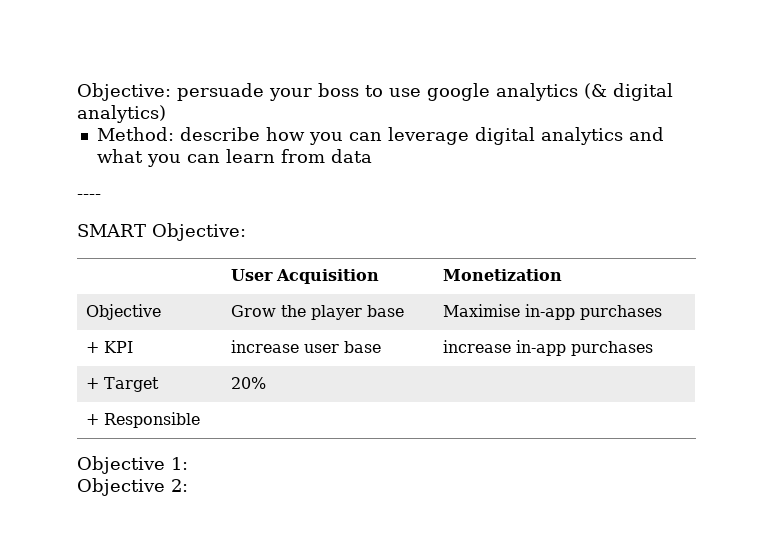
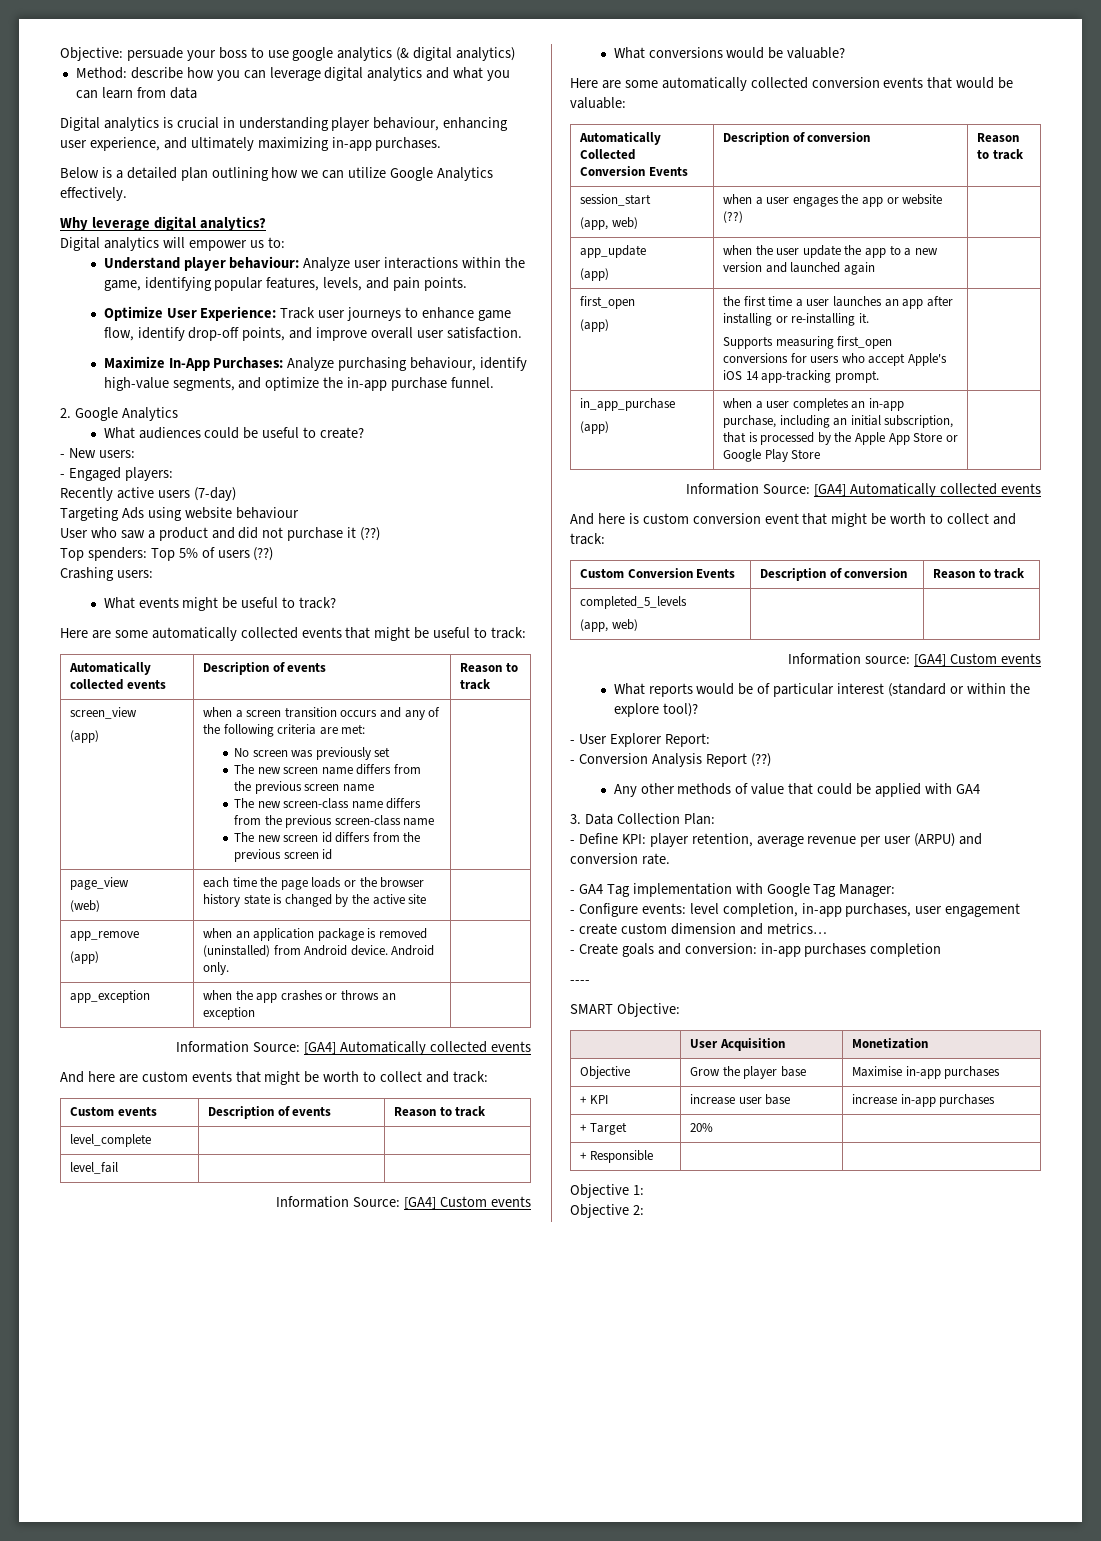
(372, 156) none -> [60,117,509,131] [60,137,442,151] [60,167,494,181] [60,187,127,201] [60,216,266,231] [60,237,285,251] [103,256,526,271] [103,277,468,291] [103,306,511,321] [103,327,522,341] [103,356,528,371] [103,377,495,391] [60,407,178,421] [103,427,365,439] [60,448,135,458] [60,467,173,481] [60,487,236,501] [60,507,299,521] [60,527,381,541] [60,547,274,561] [60,567,153,581] [103,597,337,611] [60,627,527,641] [69,662,152,675] [70,679,166,690] [203,662,327,675] [460,663,518,673] [460,679,492,690] [70,707,138,719] [70,730,100,743] [203,707,441,720] [203,724,366,737] [234,747,391,760] [234,764,421,775] [234,781,374,794] [234,798,422,809] [234,815,435,828] [234,832,421,843] [234,849,333,862] [70,877,130,890] [70,900,101,912] [203,877,425,890] [203,894,427,907] [70,931,140,941] [70,951,100,964] [203,928,427,941] [203,945,435,957] [203,962,230,975] [70,990,151,1003] [203,990,396,1003] [203,1007,256,1020] [176,1041,531,1055] [60,1071,488,1085] [70,1107,157,1116] [208,1106,332,1119] [394,1106,487,1117] [70,1134,152,1147] [70,1162,119,1174] [276,1196,532,1209] [613,47,846,59] [570,77,1014,91] [570,97,626,109] [579,132,662,145] [580,149,636,160] [580,166,688,176] [723,132,871,145] [977,133,1020,143] [977,149,1024,160] [580,194,652,206] [580,217,638,230] [723,194,943,207] [723,211,744,223] [580,245,647,258] [580,268,610,281] [723,245,938,258] [723,262,875,275] [580,296,636,309] [580,319,610,332] [723,296,953,309] [723,313,869,326] [723,336,893,349] [723,353,947,366] [723,370,879,383] [580,398,676,411] [580,421,610,434] [723,398,904,411] [723,415,954,428] [723,432,958,445] [723,449,821,462] [686,483,1041,497] [570,513,1016,527] [570,533,605,545] [580,568,736,578] [760,568,908,581] [933,568,1026,579] [580,596,688,609] [580,619,638,632] [788,653,1041,666] [613,683,1030,697] [613,703,698,717] [570,733,710,747] [570,753,771,767] [613,783,980,797] [570,813,715,825] [570,833,983,847] [570,853,670,865] [570,883,896,897] [570,903,1021,917] [570,923,827,935] [570,943,942,957] // Digital analytics is crucial in understanding player behaviour, enhancing user experience, and ultimately maximizing in-app purchases. // Below is a detailed plan outlining how we can utilize Google Analytics effectively. // Why leverage digital analytics? // Digital analytics will empower us to: // Understand player behaviour: Analyze user interactions within the game, identifying popular features, levels, and pain points. // Optimize User Experience: Track user journeys to enhance game flow, identify drop-off points, and improve overall user satisfaction. // Maximize In-App Purchases: Analyze purchasing behaviour, identify high-value segments, and optimize the in-app purchase funnel. // 2. Google Analytics // What audiences could be useful to create? // - New users: // - Engaged players: // Recently active users (7-day) // Targeting Ads using website behaviour // User who saw a product and did not purchase it (??) // Top spenders: Top 5% of users (??) // Crashing users: // What events might be useful to track? // Here are some automatically collected events that might be useful to track: // Automatically collected events | Description of events | Reason to track // screen_view // (app) | when a screen transition occurs and any of the following criteria are met: // No screen was previously set // The new screen name differs from the previous screen name // The new screen-class name differs from the previous screen-class name // The new screen id differs from the previous screen id | // page_view // (web) | each time the page loads or the browser history state is changed by the active site | // app_remove // (app) | when an application package is removed (uninstalled) from Android device. Android only. | // app_exception | when the app crashes or throws an exception | // Information Source: [GA4] Automatically collected events // And here are custom events that might be worth to collect and track: // Custom events | Description of events | Reason to track // level_complete | | // level_fail | | // Information Source: [GA4] Custom events // What conversions would be valuable? // Here are some automatically collected conversion events that would be valuable: // Automatically Collected Conversion Events | Description of conversion | Reason to track // session_start // (app, web) | when a user engages the app or website (??) | // app_update // (app) | when the user update the app to a new version and launched again | // first_open // (app) | the first time a user launches an app after installing or re-installing it. // Supports measuring first_open conversions for users who accept Apple's iOS 14 app-tracking prompt. | // in_app_purchase // (app) | when a user completes an in-app purchase, including an initial subscription, that is processed by the Apple App Store or Google Play Store | // Information Source: [GA4] Automatically collected events // And here is custom conversion event that might be worth to collect and track: // Custom Conversion Events | Description of conversion | Reason to track // completed_5_levels // (app, web) | | // Information source: [GA4] Custom events // What reports would be of particular interest (standard or within the explore tool)? // - User Explorer Report: // - Conversion Analysis Report (??) // Any other methods of value that could be applied with GA4 // 3. Data Collection Plan: // - Define KPI: player retention, average revenue per user (ARPU) and conversion rate. // - GA4 Tag implementation with Google Tag Manager: // - Configure events: level completion, in-app purchases, user engagement // - create custom dimension and metrics… // - Create goals and conversion: in-app purchases completion

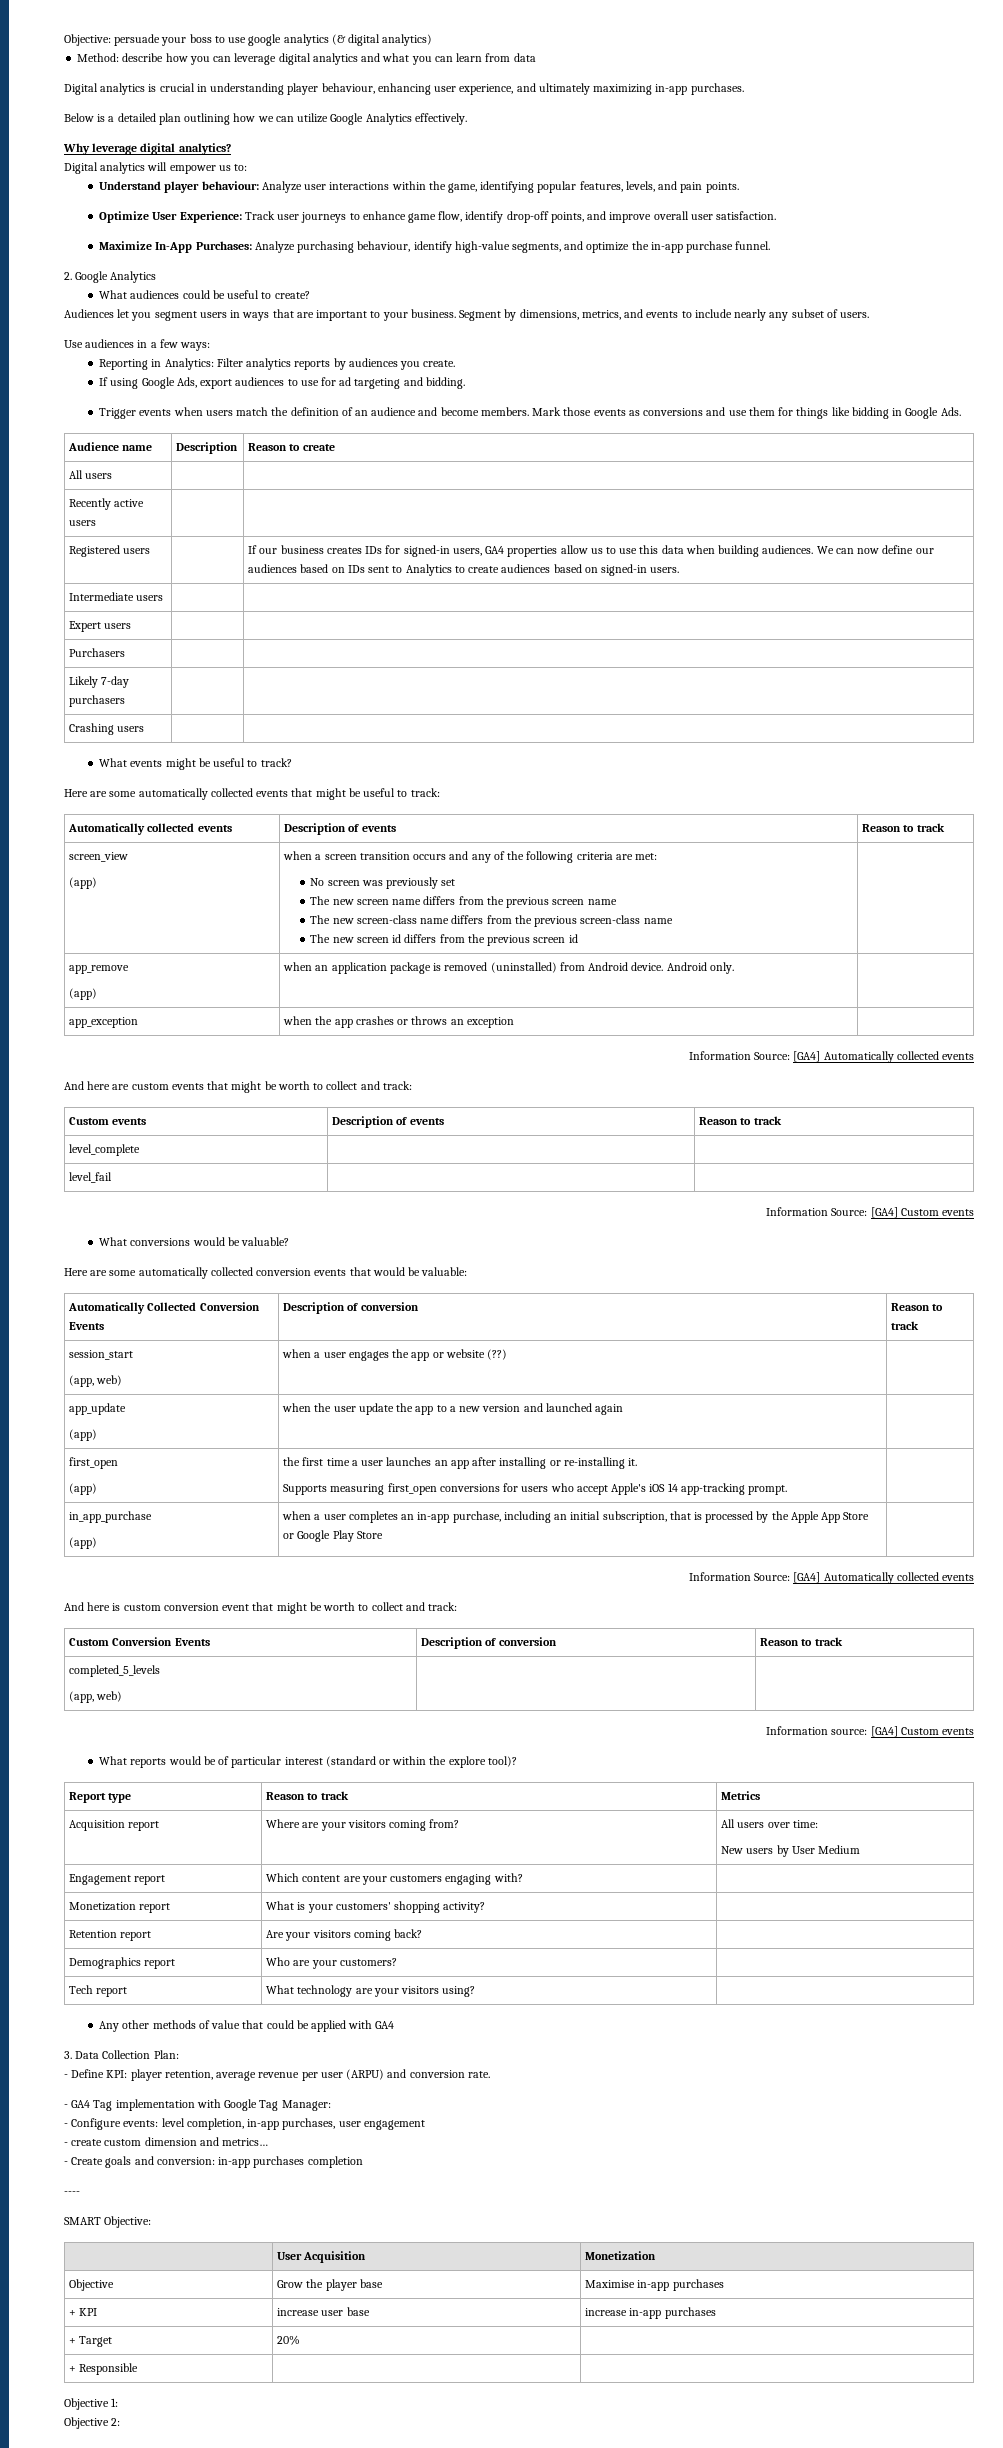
[60,448,135,458] [60,467,173,481] [60,487,236,501] [60,507,299,521] [60,527,381,541] [60,547,274,561] [60,567,153,581] - New users: // - Engaged players: // Recently active users (7-day) // Targeting Ads using website behaviour // User who saw a product and did not purchase it (??) // Top spenders: Top 5% of users (??) // Crashing users: -> [64,309,870,321] [64,339,211,351] [99,358,456,370] [99,377,465,389] [99,407,961,419] [68,442,153,451] [176,442,239,454] [248,443,335,451] [69,470,113,479] [69,498,145,510] [69,520,97,526] [69,545,151,557] [248,545,934,557] [248,564,680,576] [69,592,164,601] [69,621,132,632] [69,648,126,657] [69,676,130,688] [69,695,126,707] [69,723,145,735] Audiences let you segment users in ways that are important to your business. Segment by dimensions, metrics, and events to include nearly any subset of users. // Use audiences in a few ways: // Reporting in Analytics: Filter analytics reports by audiences you create. // If using Google Ads, export audiences to use for ad targeting and bidding. // Trigger events when users match the definition of an audience and become members. Mark those events as conversions and use them for things like bidding in Google Ads. // Audience name | Description | Reason to create // All users | | // Recently active users | | // Registered users | | If our business creates IDs for signed-in users, GA4 properties allow us to use this data when building audiences. We can now define our audiences based on IDs sent to Analytics to create audiences based on signed-in users. // Intermediate users | | // Expert users | | // Purchasers | | // Likely 7-day purchasers | | // Crashing users | |
[70,877,130,890] [70,900,101,912] [203,877,425,890] [203,894,427,907] // page_view // (web) | each time the page loads or the browser history state is changed by the active site | -> (578, 938) none
[570,733,710,747] [570,753,771,767] // - User Explorer Report: // - Conversion Analysis Report (??) -> [69,1792,132,1803] [266,1791,349,1800] [721,1791,761,1800] [69,1820,160,1831] [266,1819,460,1831] [721,1819,818,1828] [721,1845,861,1857] [69,1874,166,1885] [266,1873,523,1885] [69,1902,171,1913] [266,1901,486,1913] [69,1930,152,1941] [266,1929,423,1941] [69,1957,176,1969] [266,1957,397,1969] [69,1985,128,1997] [266,1985,476,1997] // Report type | Reason to track | Metrics // Acquisition report | Where are your visitors coming from? | All users over time: // New users by User Medium // Engagement report | Which content are your customers engaging with? | // Monetization report | What is your customers' shopping activity? | // Retention report | Are your visitors coming back? | // Demographics report | Who are your customers? | // Tech report | What technology are your visitors using? |

